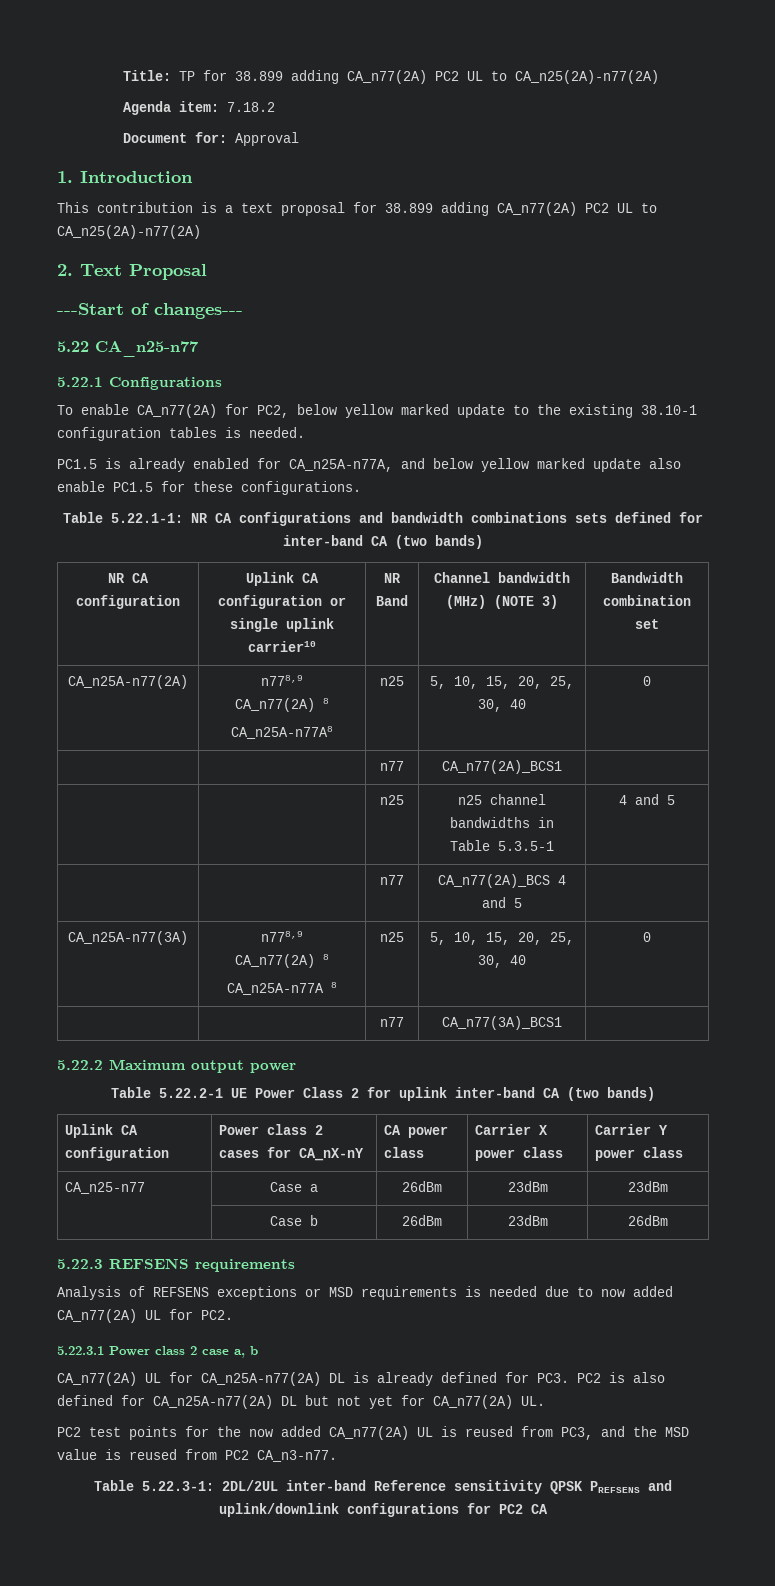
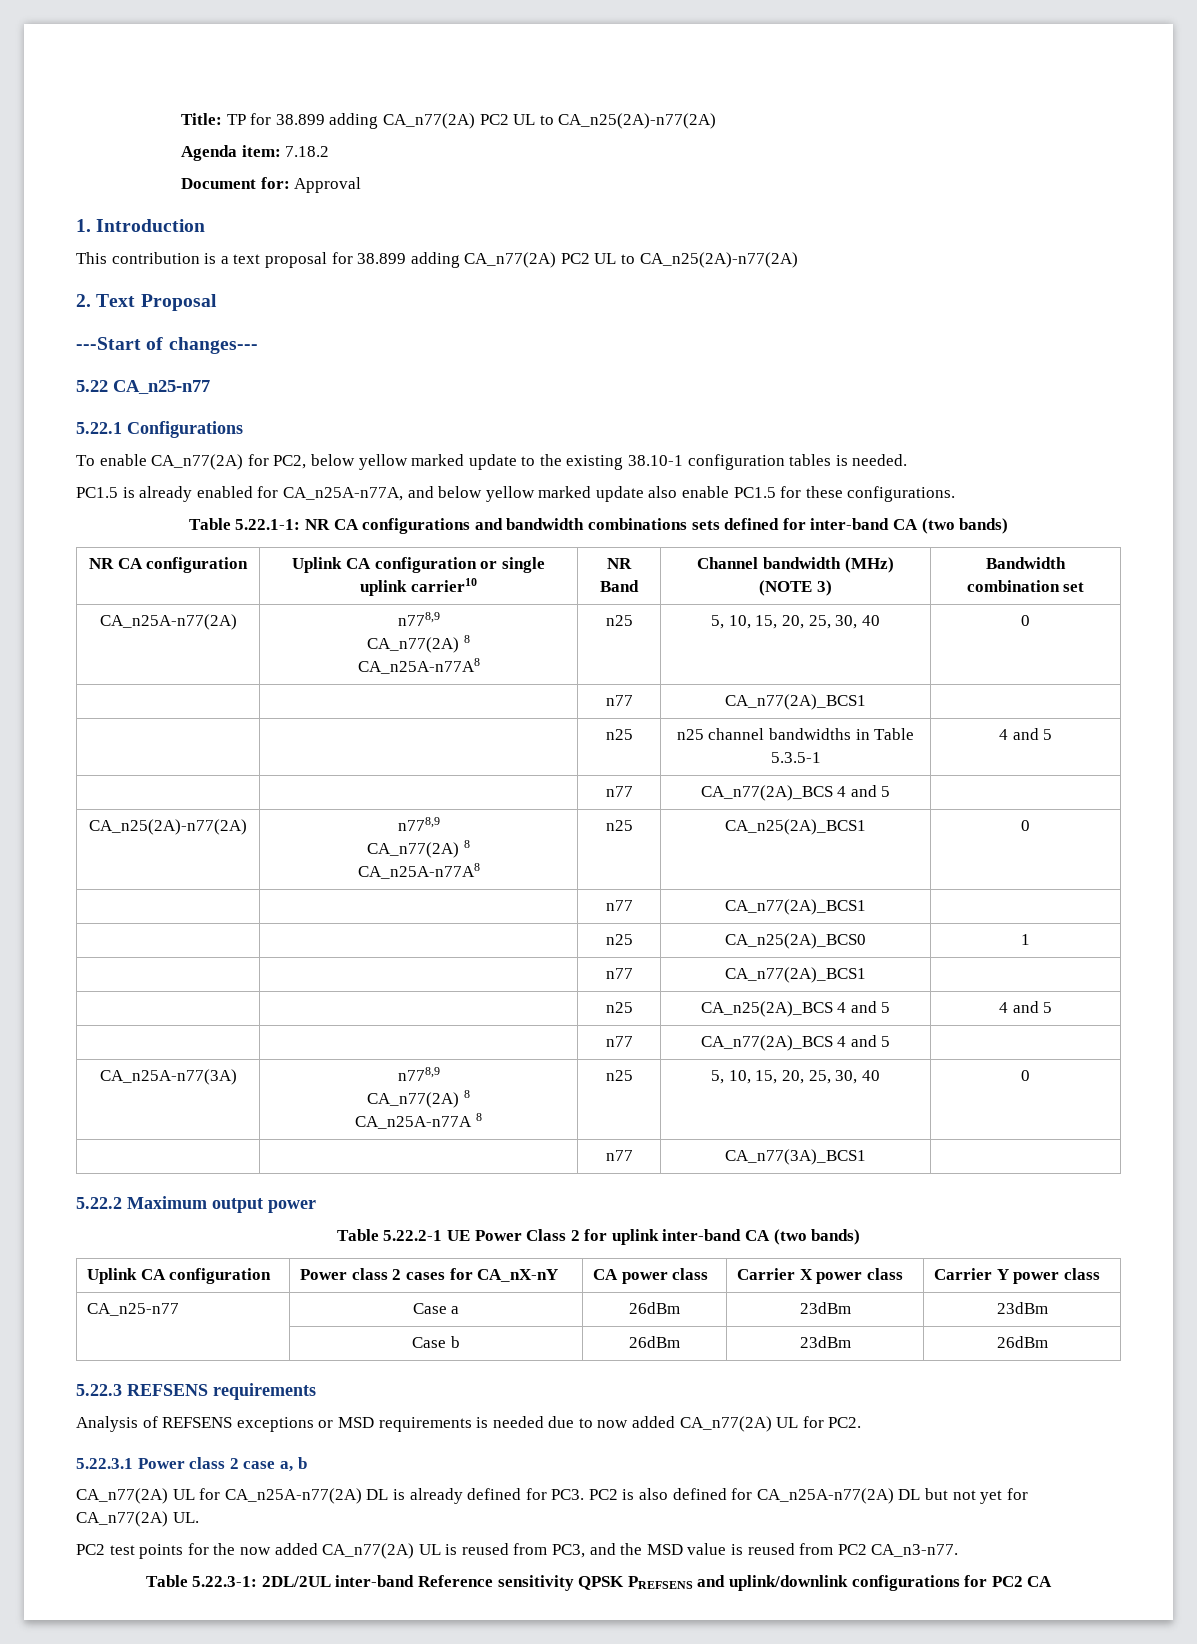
(522, 903) none -> [89,819,247,835] [397,817,440,831] [367,840,470,858] [357,863,480,879] [605,820,633,831] [725,819,866,835] [1021,820,1030,831] [605,900,633,911] [725,899,866,915] [605,934,633,945] [725,933,866,949] [1021,934,1030,945] [605,968,633,979] [725,967,866,983] [605,1002,633,1013] [700,1001,891,1017] [998,1001,1053,1013] [605,1036,633,1047] [700,1035,891,1051] // CA_n25(2A)-n77(2A) | n778,9 // CA_n77(2A) 8 // CA_n25A-n77A8 | n25 | CA_n25(2A)_BCS1 | 0 // | | n77 | CA_n77(2A)_BCS1 | // | | n25 | CA_n25(2A)_BCS0 | 1 // | | n77 | CA_n77(2A)_BCS1 | // | | n25 | CA_n25(2A)_BCS 4 and 5 | 4 and 5 // | | n77 | CA_n77(2A)_BCS 4 and 5 |

